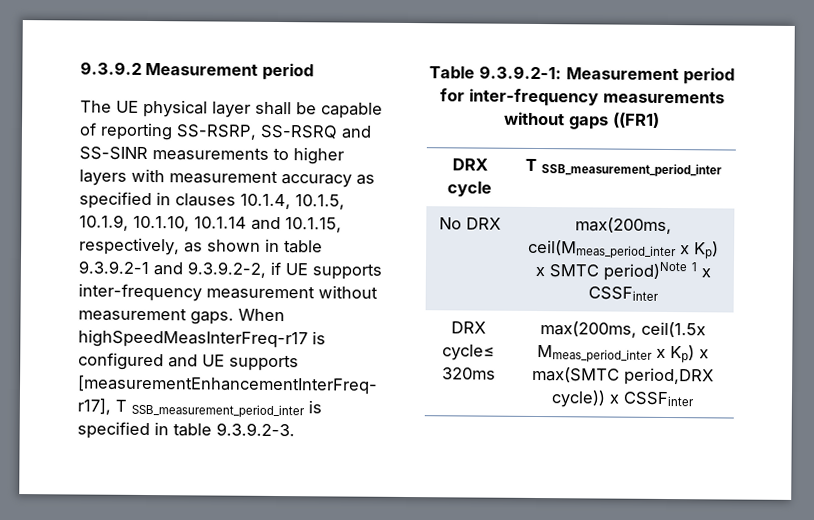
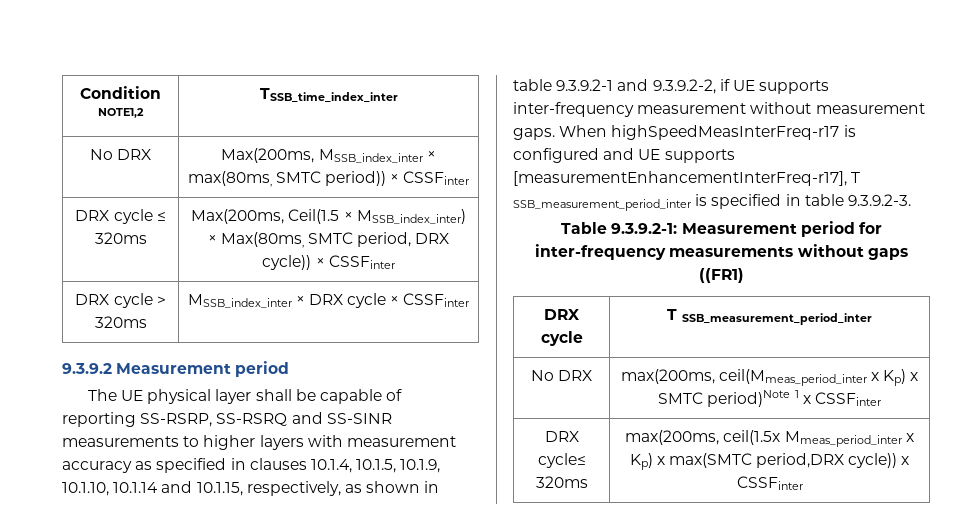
(80, 68) none -> [80,86,161,99] [98,108,144,118] [259,88,398,102] [89,149,152,160] [221,148,436,163] [187,171,470,187] [75,209,166,224] [94,232,147,244] [191,209,466,224] [207,232,450,248] [262,255,395,270] [75,293,166,308] [94,316,147,328] [187,293,470,308] Condition NOTE1,2 | TSSB_time_index_inter // No DRX | Max(200ms, MSSB_index_inter × max(80ms, SMTC period)) × CSSFinter // DRX cycle ≤ 320ms | Max(200ms, Ceil(1.5 × MSSB_index_inter) × Max(80ms, SMTC period, DRX cycle)) × CSSFinter // DRX cycle > 320ms | MSSB_index_inter × DRX cycle × CSSFinter //

